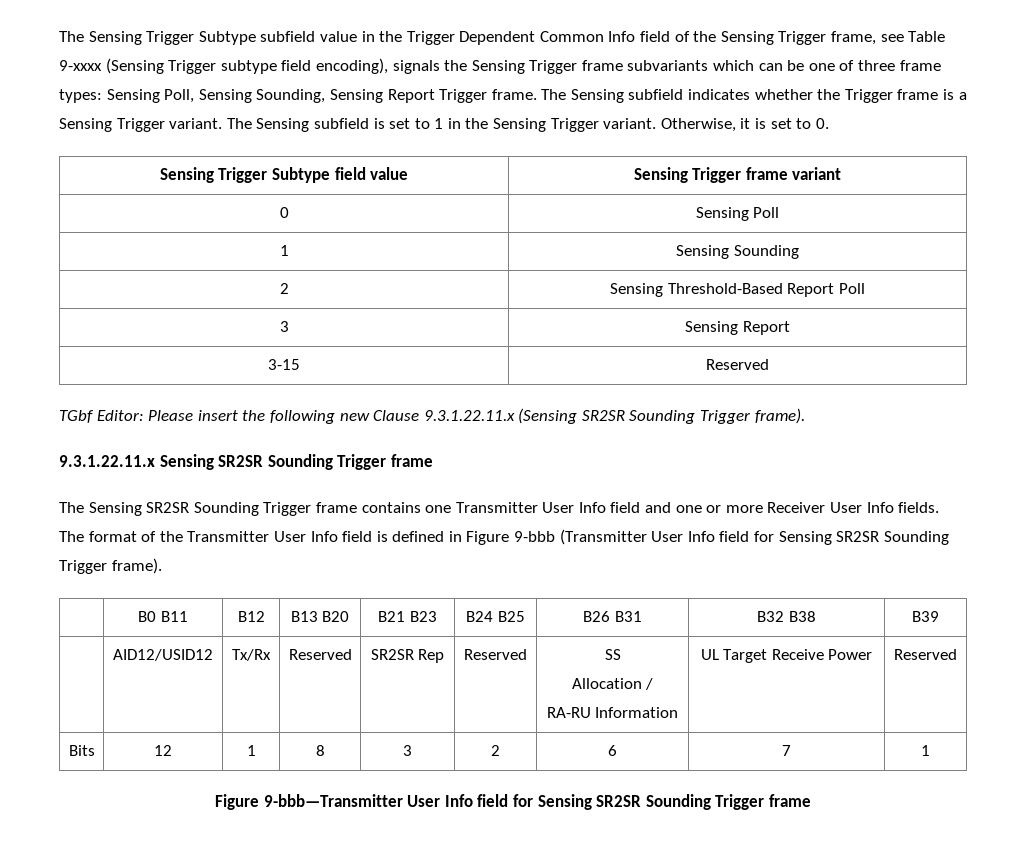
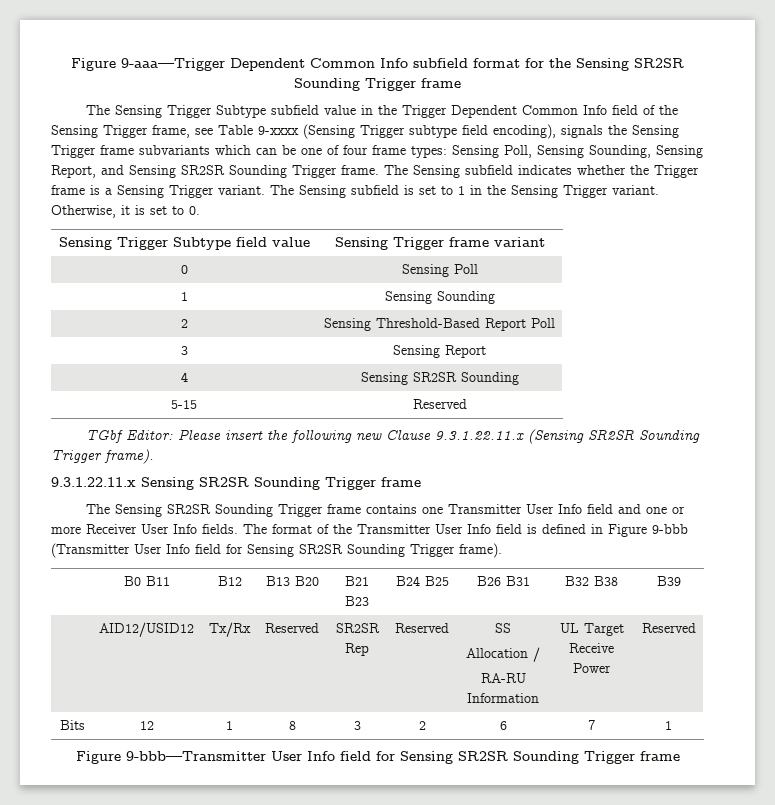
(59, 36) none -> [71,58,684,71] [294,78,461,91] Figure 9-aaa—Trigger Dependent Common Info subfield format for the Sensing SR2SR Sounding Trigger frame //
[858,60,896,71] three -> [343,145,368,155] four
[387,89,435,103] Report -> [51,165,287,178] Report, and Sensing SR2SR Sounding
[268,359,300,370] 3-15 -> [180,372,188,382] [360,372,519,385] [171,400,197,409] 4 | Sensing SR2SR Sounding // 5-15

